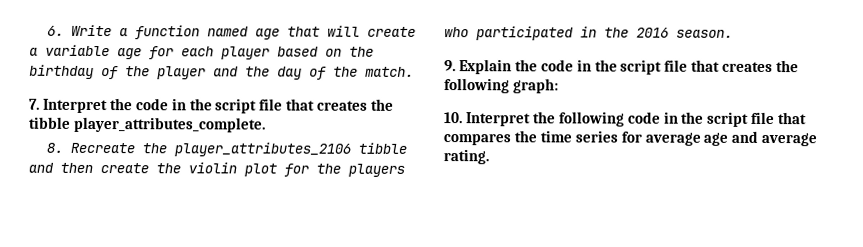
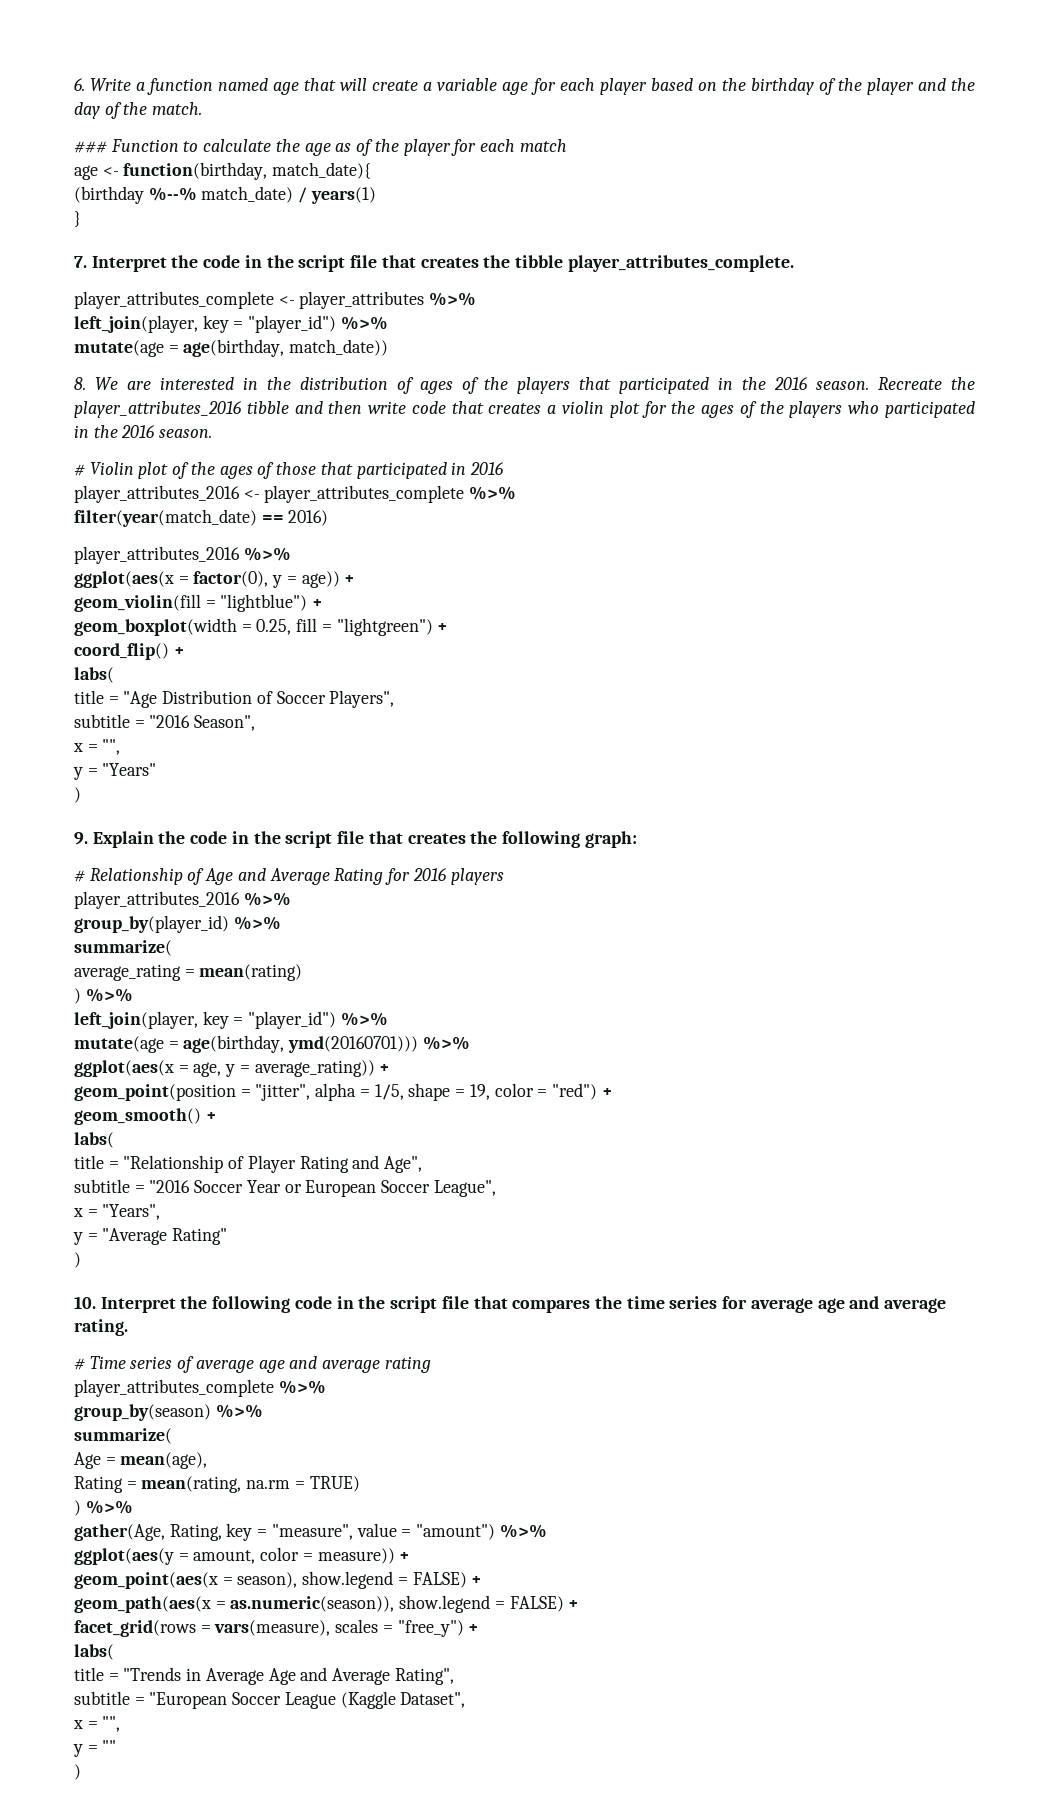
(414, 71) none -> [74,139,567,156] [74,162,372,180] [74,186,376,204] [74,211,81,227] // ### Function to calculate the age as of the player for each match // age <- function(birthday, match_date){ // (birthday %--% match_date) / years(1) // }
[46,142,64,153] 8. -> [74,291,477,309] [74,315,388,333] [74,339,389,357] [74,377,870,394] player_attributes_complete <- player_attributes %>% // left_join(player, key = "player_id") %>% // mutate(age = age(birthday, match_date)) // 8. We are interested in the distribution of ages of the players that participated in the 2016 season.
[174,142,352,157] player_attributes_2106 -> [74,401,241,418] player_attributes_2016
[100,163,181,174] create the -> [368,401,557,414] write code that creates a
(341, 168) none -> [701,401,784,418] ages of the
(733, 33) none -> [74,462,503,479] [74,485,517,503] [74,509,329,527] [74,546,291,564] [74,571,356,588] [74,594,324,612] [74,618,449,636] [74,643,185,660] [74,667,114,683] [74,690,395,708] [74,714,256,731] [73,739,121,755] [73,763,157,780] [74,787,81,803] // # Violin plot of the ages of those that participated in 2016 // player_attributes_2016 <- player_attributes_complete %>% // filter(year(match_date) == 2016) // player_attributes_2016 %>% // ggplot(aes(x = factor(0), y = age)) + // geom_violin(fill = "lightblue") + // geom_boxplot(width = 0.25, fill = "lightgreen") + // coord_flip() + // labs( // title = "Age Distribution of Soccer Players", // subtitle = "2016 Season", // x = "", // y = "Years" // )
(559, 86) none -> [74,868,504,885] [74,891,291,909] [74,915,281,933] [74,940,172,956] [74,964,303,981] [74,988,133,1004] [74,1011,388,1029] [74,1035,470,1053] [74,1060,391,1077] [74,1083,613,1101] [74,1108,217,1125] [74,1132,114,1148] [74,1155,423,1173] [74,1179,496,1197] [73,1204,161,1220] [73,1228,228,1245] [74,1252,81,1268] // # Relationship of Age and Average Rating for 2016 players // player_attributes_2016 %>% // group_by(player_id) %>% // summarize( // average_rating = mean(rating) // ) %>% // left_join(player, key = "player_id") %>% // mutate(age = age(birthday, ymd(20160701))) %>% // ggplot(aes(x = age, y = average_rating)) + // geom_point(position = "jitter", alpha = 1/5, shape = 19, color = "red") + // geom_smooth() + // labs( // title = "Relationship of Player Rating and Age", // subtitle = "2016 Soccer Year or European Soccer League", // x = "Years", // y = "Average Rating" // )
(489, 157) none -> [74,1356,431,1373] [74,1379,326,1397] [74,1404,263,1421] [74,1428,172,1444] [74,1452,208,1469] [74,1476,360,1493] [74,1500,133,1516] [74,1523,547,1541] [74,1547,411,1565] [74,1571,483,1589] [74,1595,580,1613] [74,1619,480,1637] [74,1644,114,1660] [74,1667,454,1685] [74,1691,466,1709] [73,1716,121,1732] [73,1740,117,1757] [74,1764,81,1780] // # Time series of average age and average rating // player_attributes_complete %>% // group_by(season) %>% // summarize( // Age = mean(age), // Rating = mean(rating, na.rm = TRUE) // ) %>% // gather(Age, Rating, key = "measure", value = "amount") %>% // ggplot(aes(y = amount, color = measure)) + // geom_point(aes(x = season), show.legend = FALSE) + // geom_path(aes(x = as.numeric(season)), show.legend = FALSE) + // facet_grid(rows = vars(measure), scales = "free_y") + // labs( // title = "Trends in Average Age and Average Rating", // subtitle = "European Soccer League (Kaggle Dataset", // x = "", // y = "" // )

